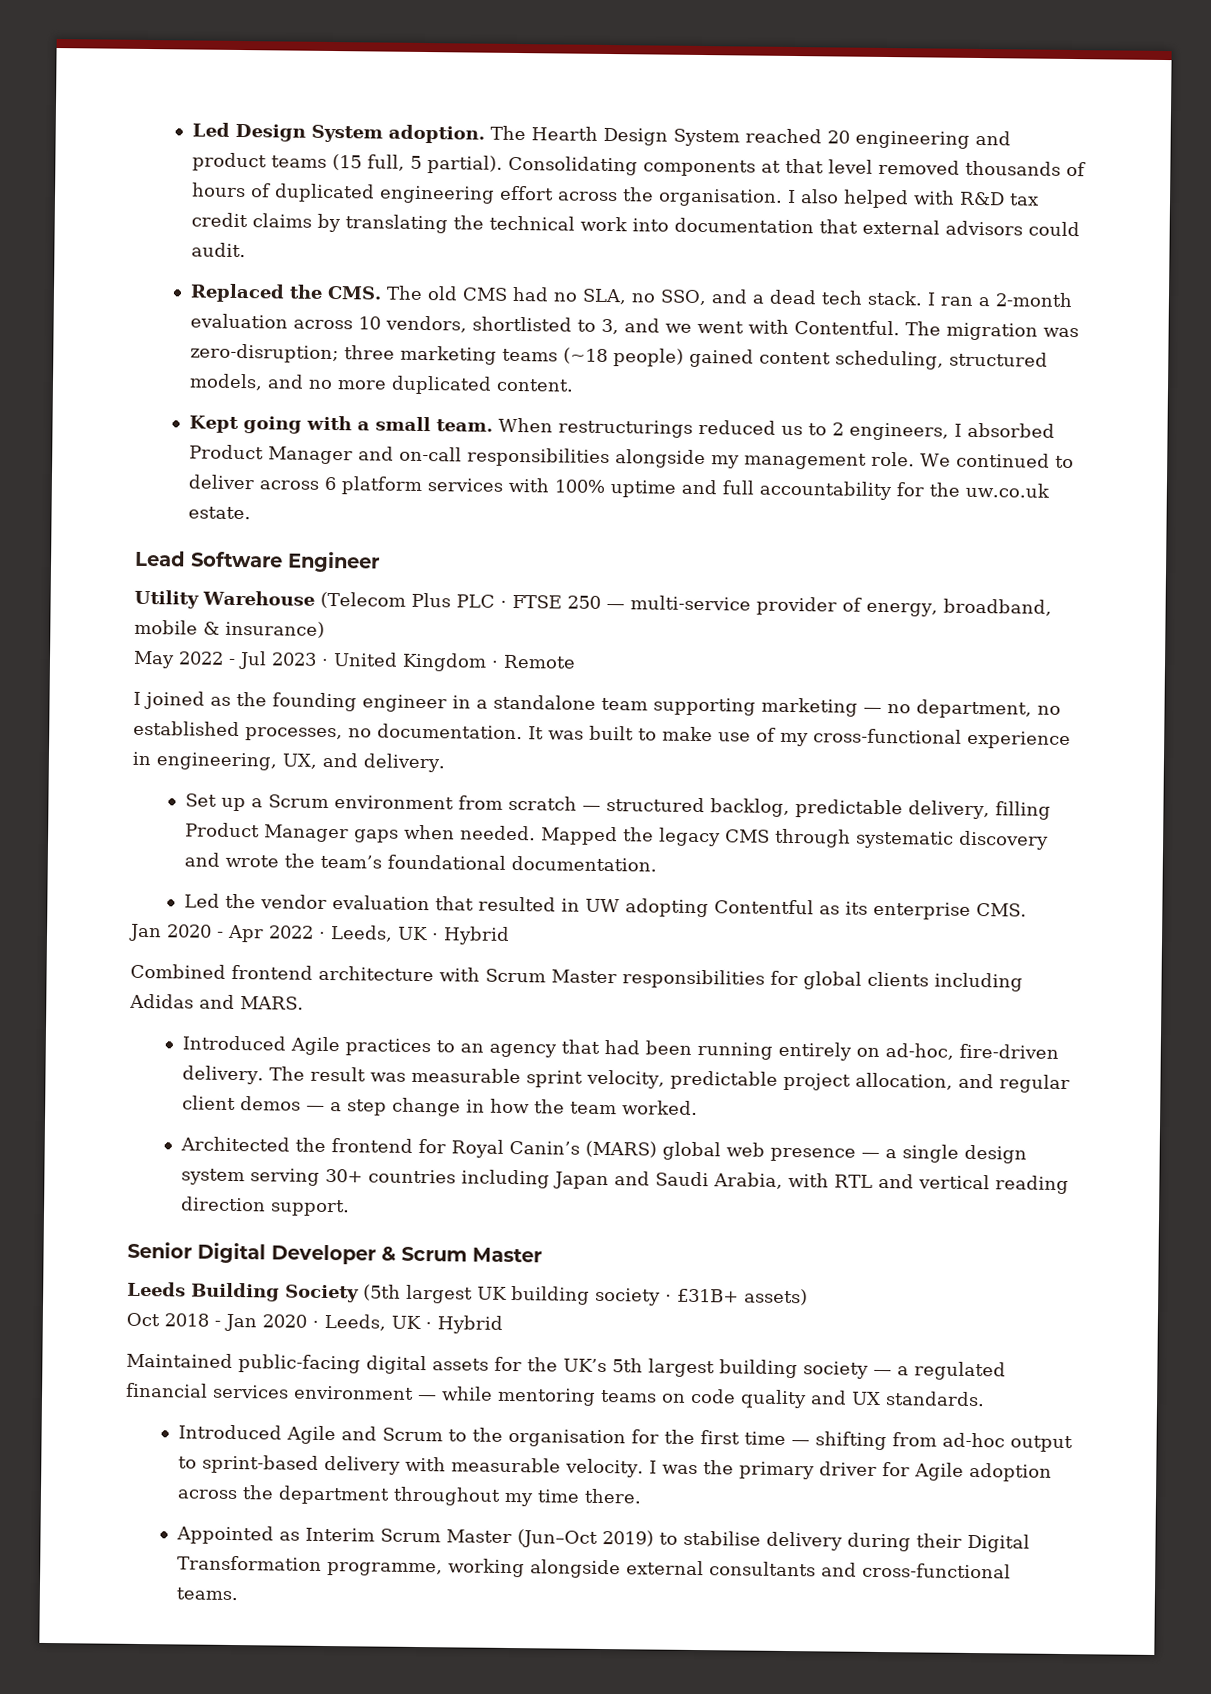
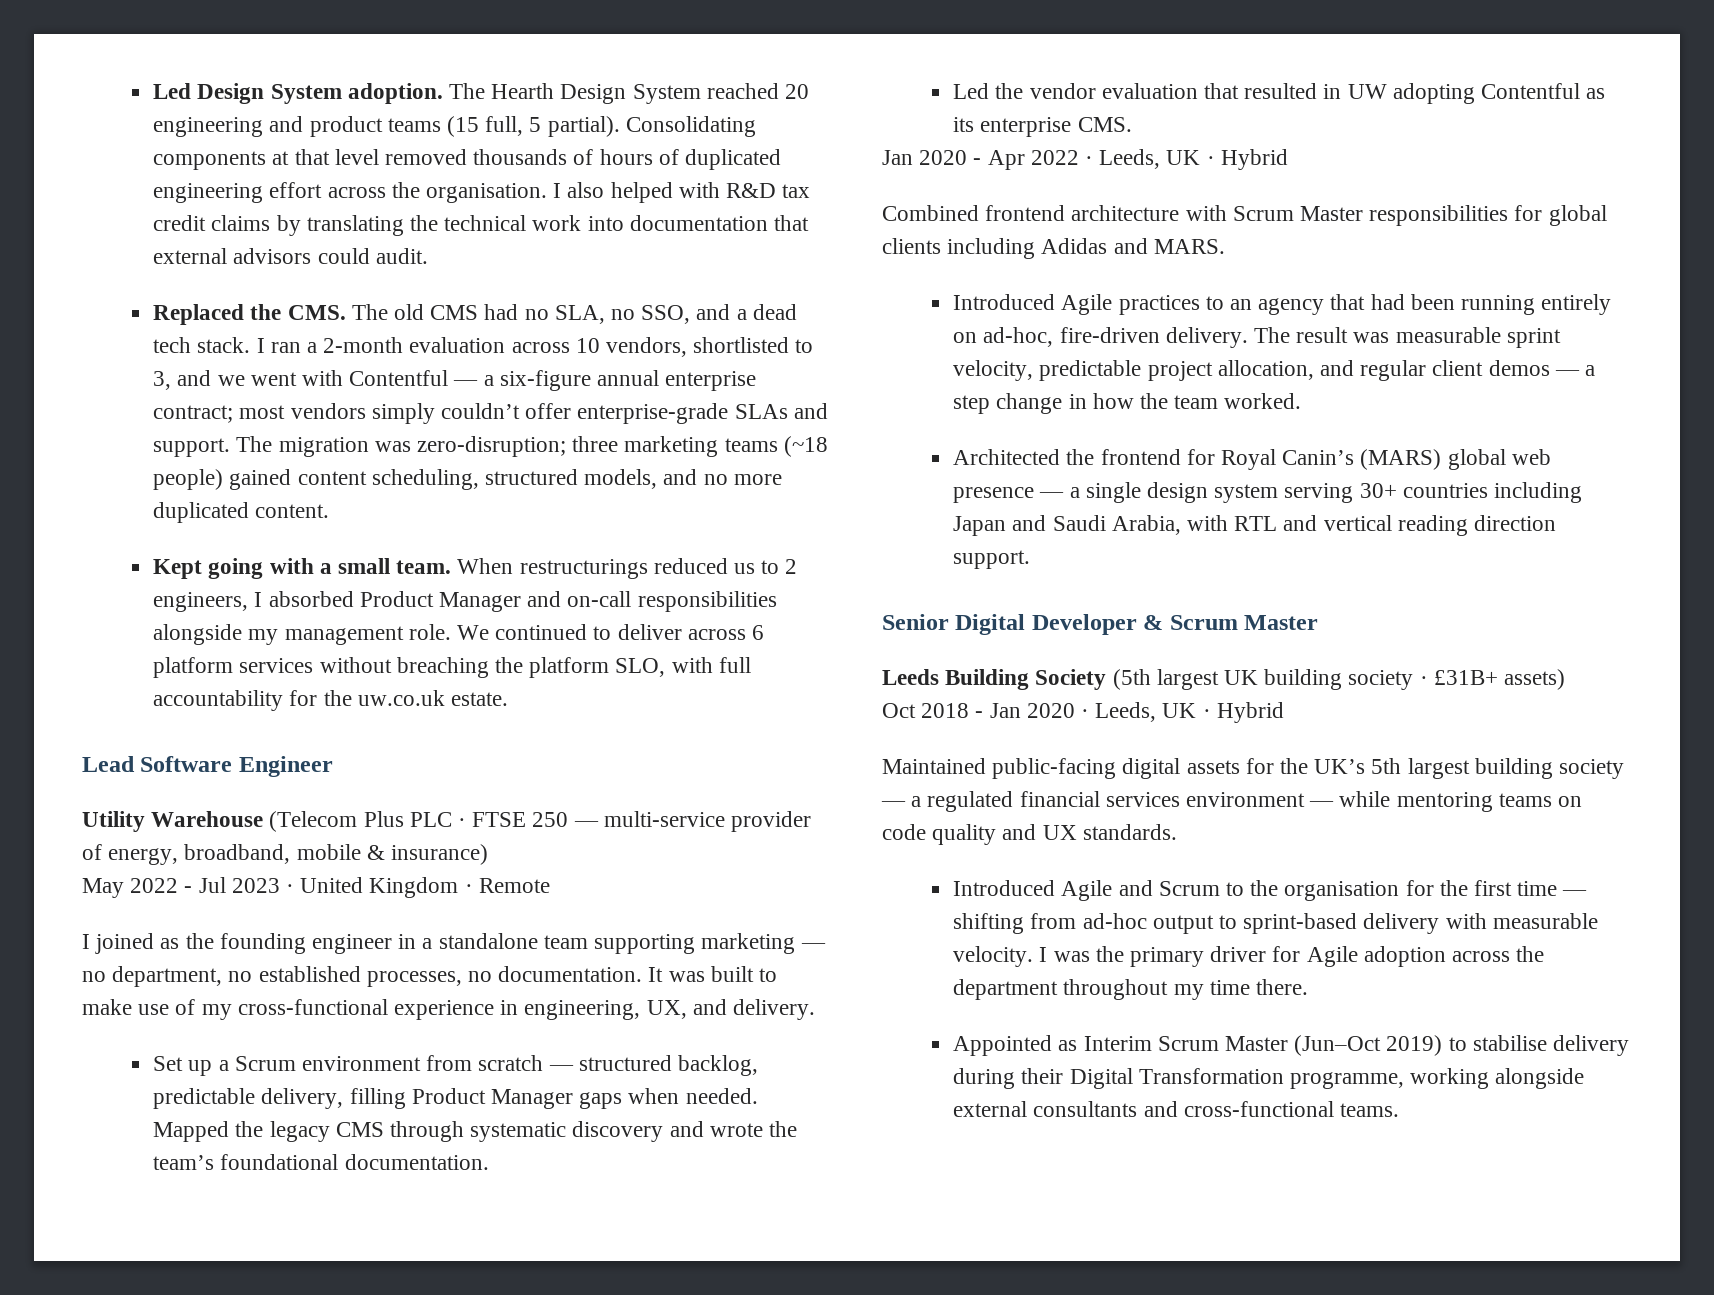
[793,320,900,336] Contentful. -> [349,370,757,391] [153,403,828,424] [153,438,231,457] Contentful — a six-figure annual enterprise contract; most vendors simply couldn’t offer enterprise-grade SLAs and support.
[507,477,717,498] with 100% uptime and -> [319,657,713,678] without breaching the platform SLO, with

